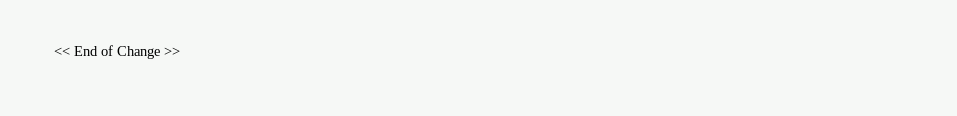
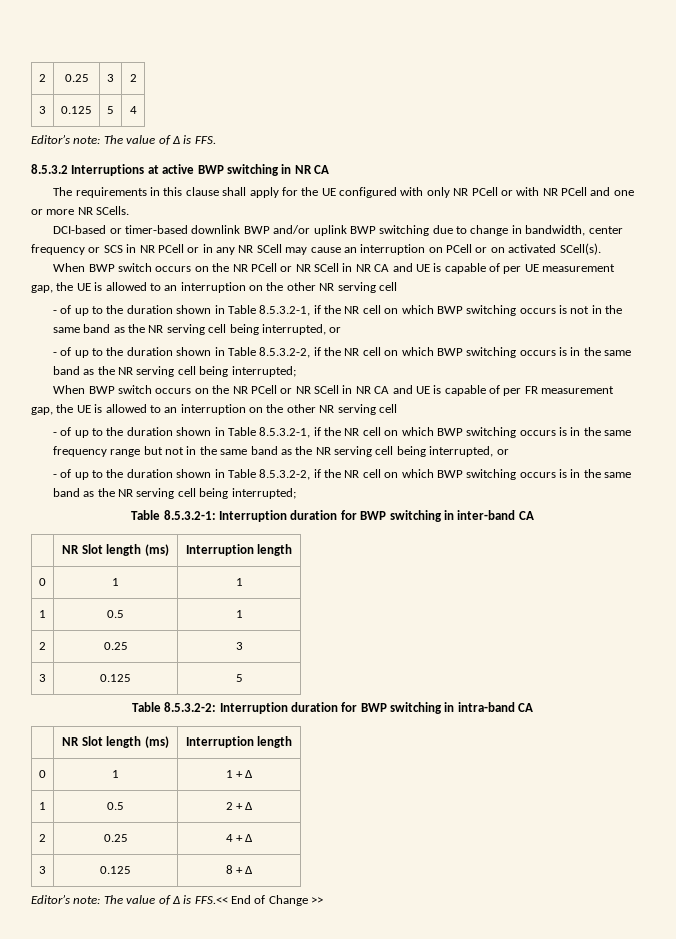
[54,47,70,56] << -> [39,74,46,82] [64,74,89,82] [107,74,114,82] [129,74,137,82] [39,106,46,114] [61,106,92,114] [107,106,114,114] [129,106,137,114] [31,134,216,145] [31,164,329,176] [53,187,634,198] [31,206,130,215] [53,225,623,236] [31,243,601,255] [53,263,616,274] [31,282,397,293] [52,305,623,316] [52,324,342,335] [52,347,632,358] [52,366,296,377] [53,385,615,396] [31,404,397,415] [52,427,632,438] [52,446,509,457] [52,469,632,480] [52,488,296,499] [131,510,534,522] [62,544,169,556] [185,544,293,556] [39,578,46,586] [112,578,119,586] [235,578,243,586] [39,610,46,618] [107,610,124,618] [235,610,243,618] [39,642,46,650] [103,642,128,650] [235,642,243,650] [39,674,46,682] [100,674,131,682] [235,674,243,682] [131,702,534,714] [62,736,169,748] [185,736,293,748] [39,770,46,778] [112,770,119,778] [225,770,253,778] [39,802,46,810] [107,802,124,810] [225,802,253,810] [39,834,46,842] [103,834,128,842] [225,834,253,842] [39,866,46,874] [100,866,131,874] [225,865,253,874] [31,894,228,905] 2 | 0.25 | 3 | 2 // 3 | 0.125 | 5 | 4 // Editor’s note: The value of Δ is FFS. // 8.5.3.2 Interruptions at active BWP switching in NR CA // The requirements in this clause shall apply for the UE configured with only NR PCell or with NR PCell and one or more NR SCells. // DCI-based or timer-based downlink BWP and/or uplink BWP switching due to change in bandwidth, center frequency or SCS in NR PCell or in any NR SCell may cause an interruption on PCell or on activated SCell(s). // When BWP switch occurs on the NR PCell or NR SCell in NR CA and UE is capable of per UE measurement gap, the UE is allowed to an interruption on the other NR serving cell // - of up to the duration shown in Table 8.5.3.2-1, if the NR cell on which BWP switching occurs is not in the same band as the NR serving cell being interrupted, or // - of up to the duration shown in Table 8.5.3.2-2, if the NR cell on which BWP switching occurs is in the same band as the NR serving cell being interrupted; // When BWP switch occurs on the NR PCell or NR SCell in NR CA and UE is capable of per FR measurement gap, the UE is allowed to an interruption on the other NR serving cell // - of up to the duration shown in Table 8.5.3.2-1, if the NR cell on which BWP switching occurs is in the same frequency range but not in the same band as the NR serving cell being interrupted, or // - of up to the duration shown in Table 8.5.3.2-2, if the NR cell on which BWP switching occurs is in the same band as the NR serving cell being interrupted; // Table 8.5.3.2-1: Interruption duration for BWP switching in inter-band CA // | NR Slot length (ms) | Interruption length // 0 | 1 | 1 // 1 | 0.5 | 1 // 2 | 0.25 | 3 // 3 | 0.125 | 5 // Table 8.5.3.2-2: Interruption duration for BWP switching in intra-band CA // | NR Slot length (ms) | Interruption length // 0 | 1 | 1 + Δ // 1 | 0.5 | 2 + Δ // 2 | 0.25 | 4 + Δ // 3 | 0.125 | 8 + Δ // Editor’s note: The value of Δ is FFS.<<

